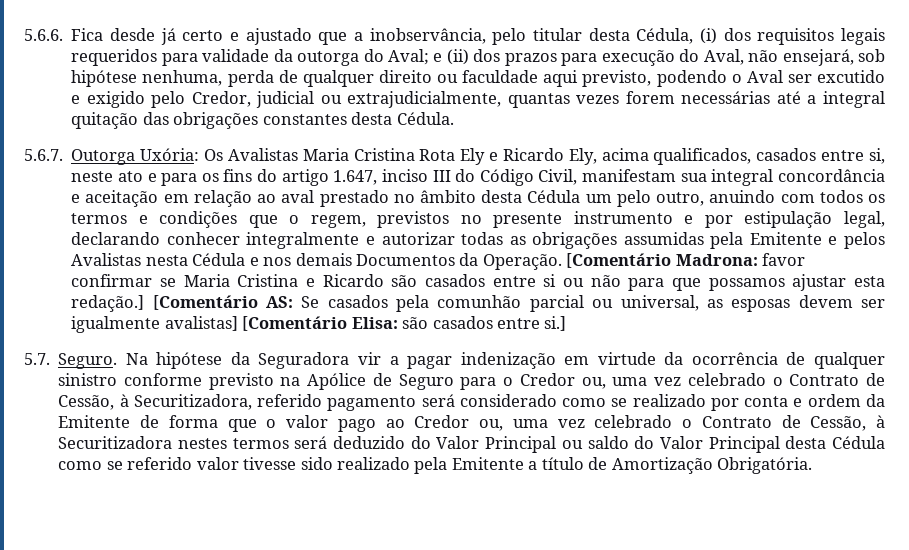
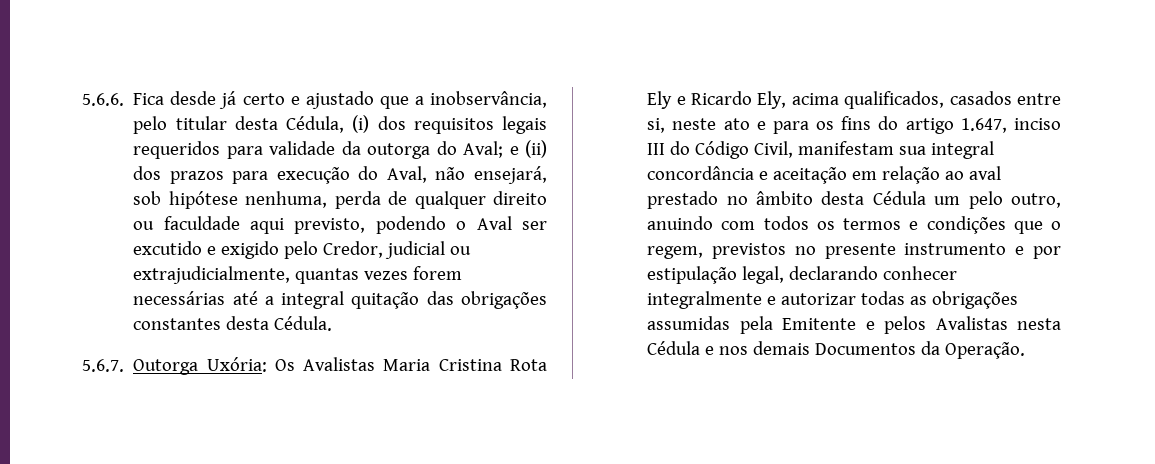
[566,253,806,268] [71,274,885,291] [71,295,886,312] [71,316,567,333] [24,352,886,369] [58,373,885,390] [58,394,885,411] [58,415,885,432] [58,436,885,453] [58,457,813,474] [Comentário Madrona: favor confirmar se Maria Cristina e Ricardo são casados entre si ou não para que possamos ajustar esta redação.] [Comentário AS: Se casados pela comunhão parcial ou universal, as esposas devem ser igualmente avalistas] [Comentário Elisa: são casados entre si.] // 5.7. Seguro. Na hipótese da Seguradora vir a pagar indenização em virtude da ocorrência de qualquer sinistro conforme previsto na Apólice de Seguro para o Credor ou, uma vez celebrado o Contrato de Cessão, à Securitizadora, referido pagamento será considerado como se realizado por conta e ordem da Emitente de forma que o valor pago ao Credor ou, uma vez celebrado o Contrato de Cessão, à Securitizadora nestes termos será deduzido do Valor Principal ou saldo do Valor Principal desta Cédula como se referido valor tivesse sido realizado pela Emitente a título de Amortização Obrigatória. -> (1026, 350) none

